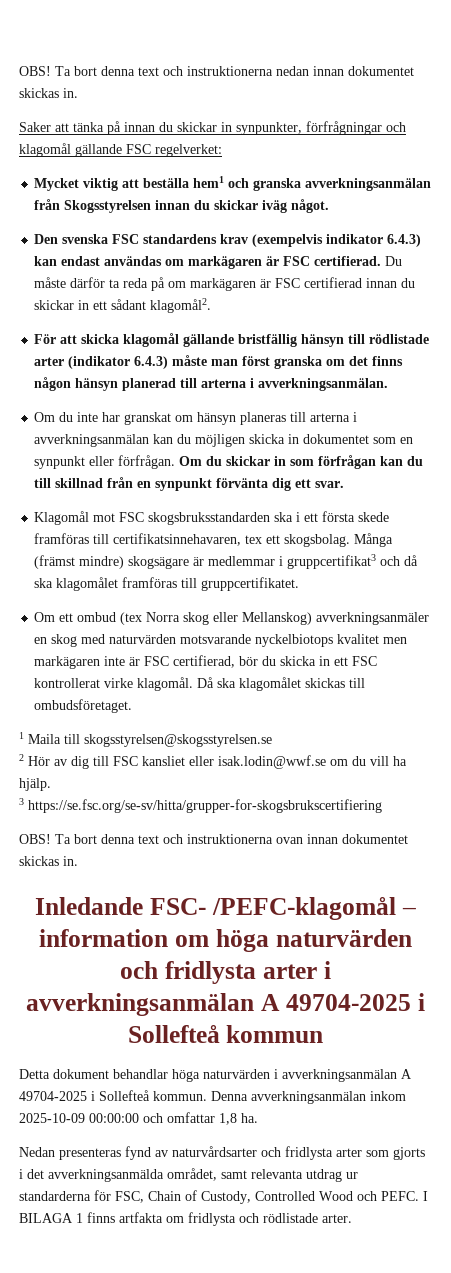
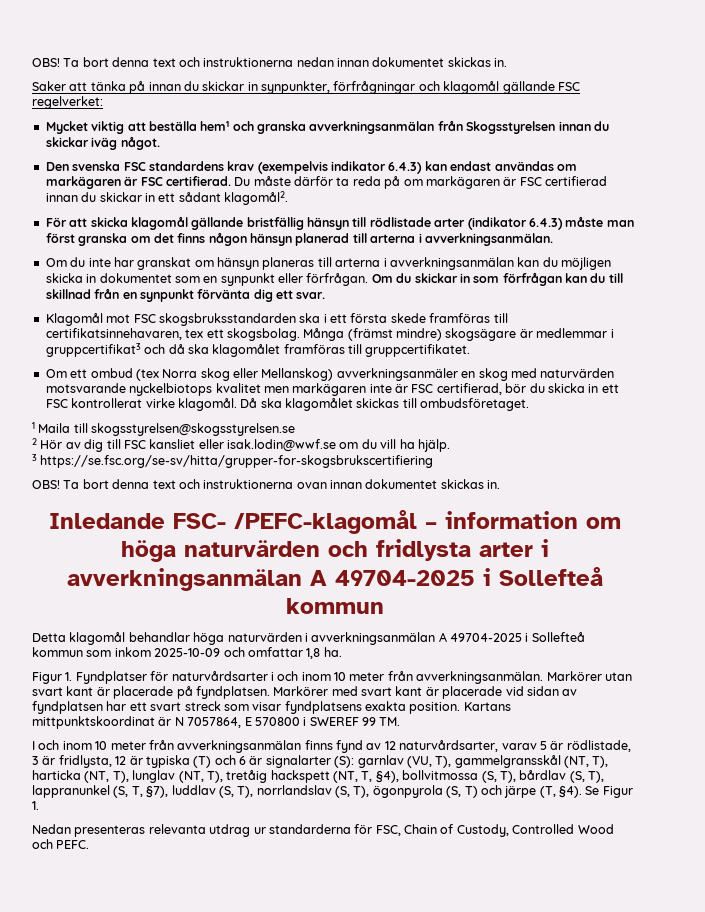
[53,1069,109,1079] dokument -> [69,632,126,645] klagomål
[153,1091,366,1104] kommun. Denna avverkningsanmälan -> [32,647,112,657] kommun som
[89,1113,139,1123] 00:00:00 -> (221, 652) none
[19,1146,425,1160] [19,1168,247,1182] Nedan presenteras fynd av naturvårdsarter och fridlysta arter som gjorts i det avverkningsanmälda området, samt -> [32,671,632,684] [32,686,578,699] [32,701,511,714] [32,716,401,729] [32,740,631,753] [32,755,609,768] [32,770,604,783] [32,785,633,798] [32,801,39,810] [32,824,146,837] Figur 1. Fyndplatser för naturvårdsarter i och inom 10 meter från avverkningsanmälan. Markörer utan svart kant är placerade på fyndplatsen. Markörer med svart kant är placerade vid sidan av fyndplatsen har ett svart streck som visar fyndplatsens exakta position. Kartans mittpunktskoordinat är N 7057864, E 570800 i SWEREF 99 TM. // I och inom 10 meter från avverkningsanmälan finns fynd av 12 naturvårdsarter, varav 5 är rödlistade, 3 är fridlysta, 12 är typiska (T) och 6 är signalarter (S): garnlav (VU, T), gammelgransskål (NT, T), harticka (NT, T), lunglav (NT, T), tretåig hackspett (NT, T, §4), bollvitmossa (S, T), bårdlav (S, T), lappranunkel (S, T, §7), luddlav (S, T), norrlandslav (S, T), ögonpyrola (S, T) och järpe (T, §4). Se Figur 1. // Nedan presenteras
[423,1191,428,1201] [19,1212,352,1226] I BILAGA 1 finns artfakta om fridlysta och rödlistade arter. -> (90, 844) none

